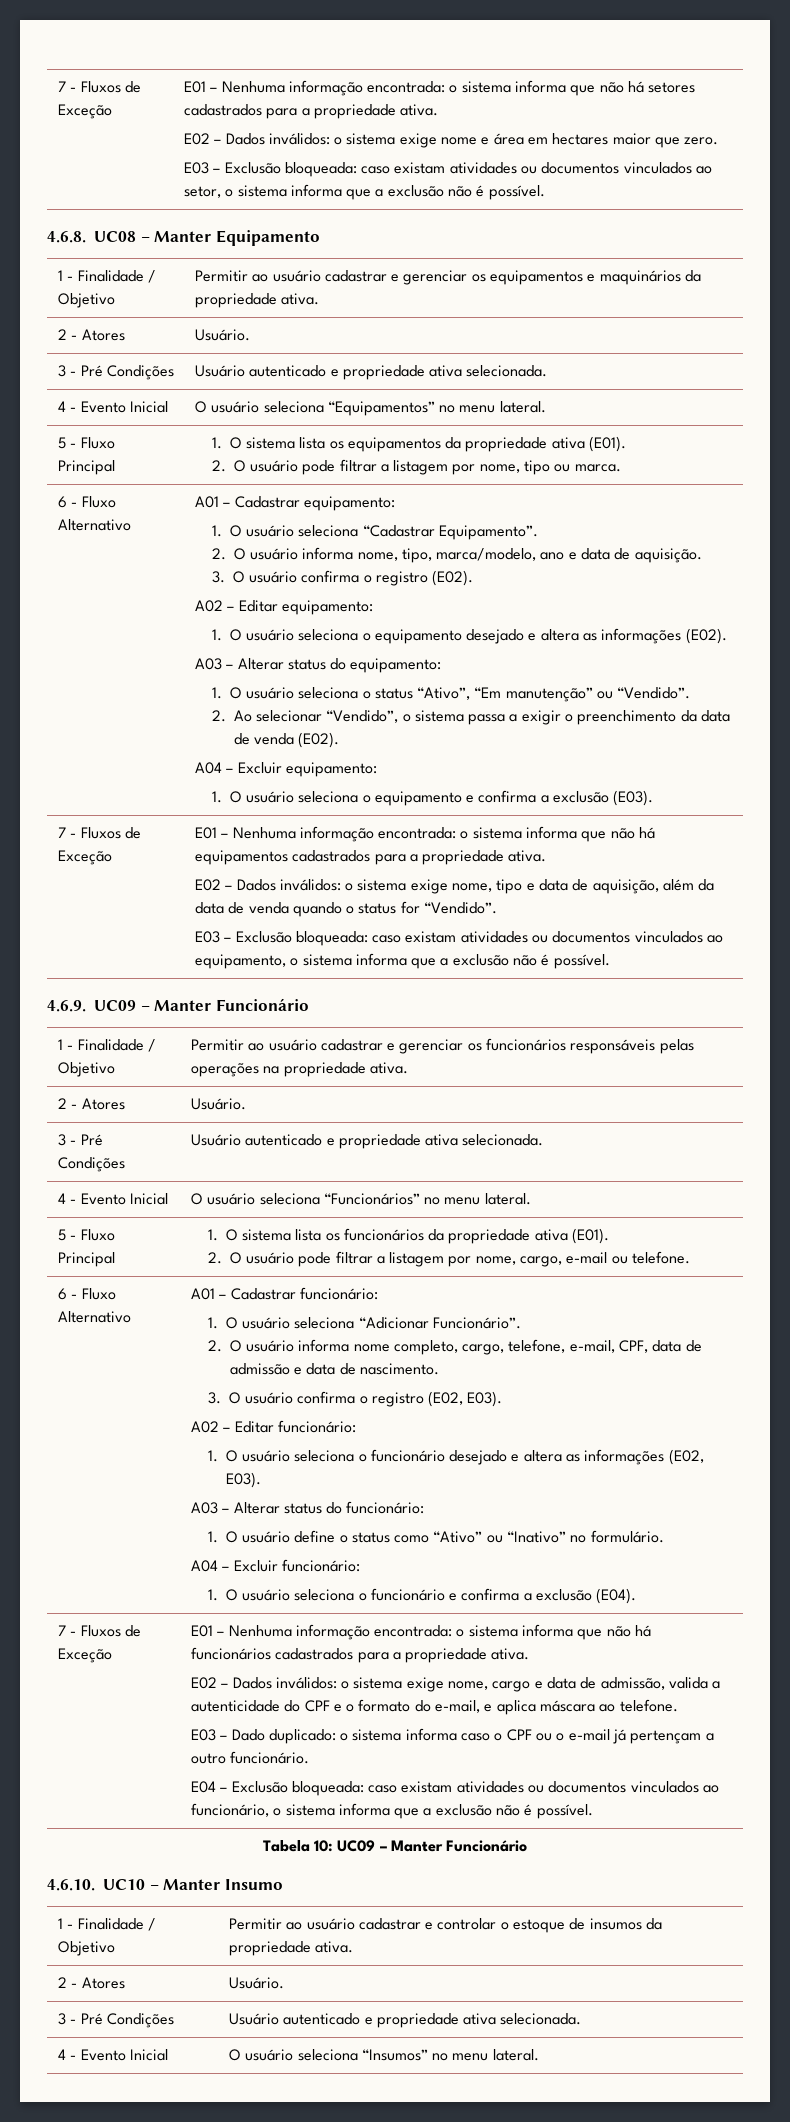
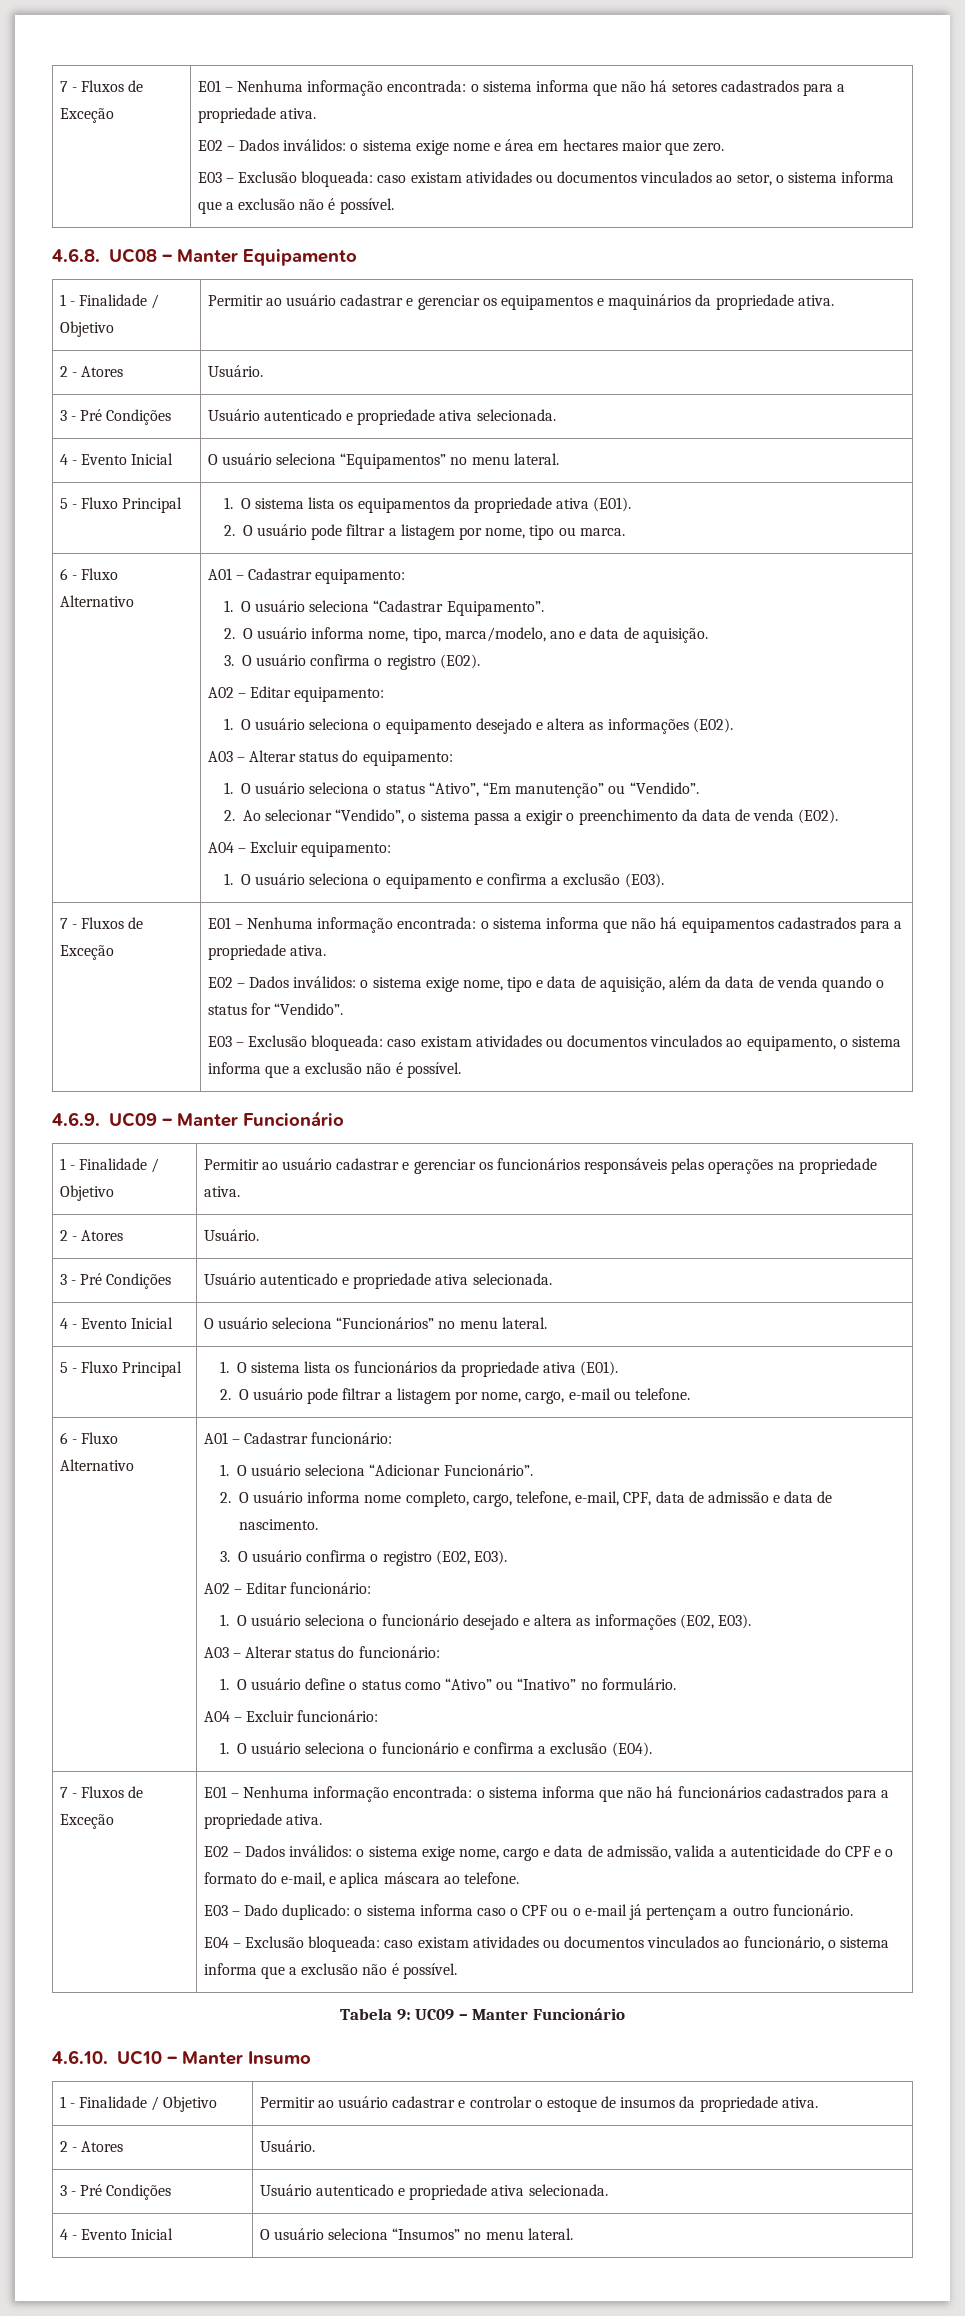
[314,1840,334,1852] 10: -> [396,2009,411,2020] 9:

